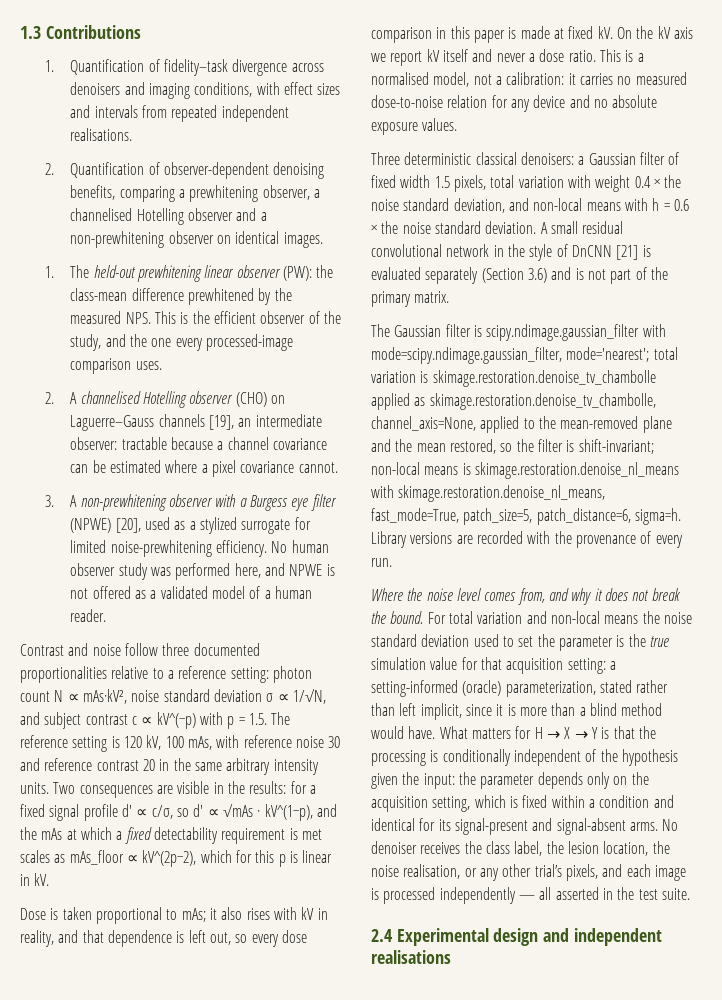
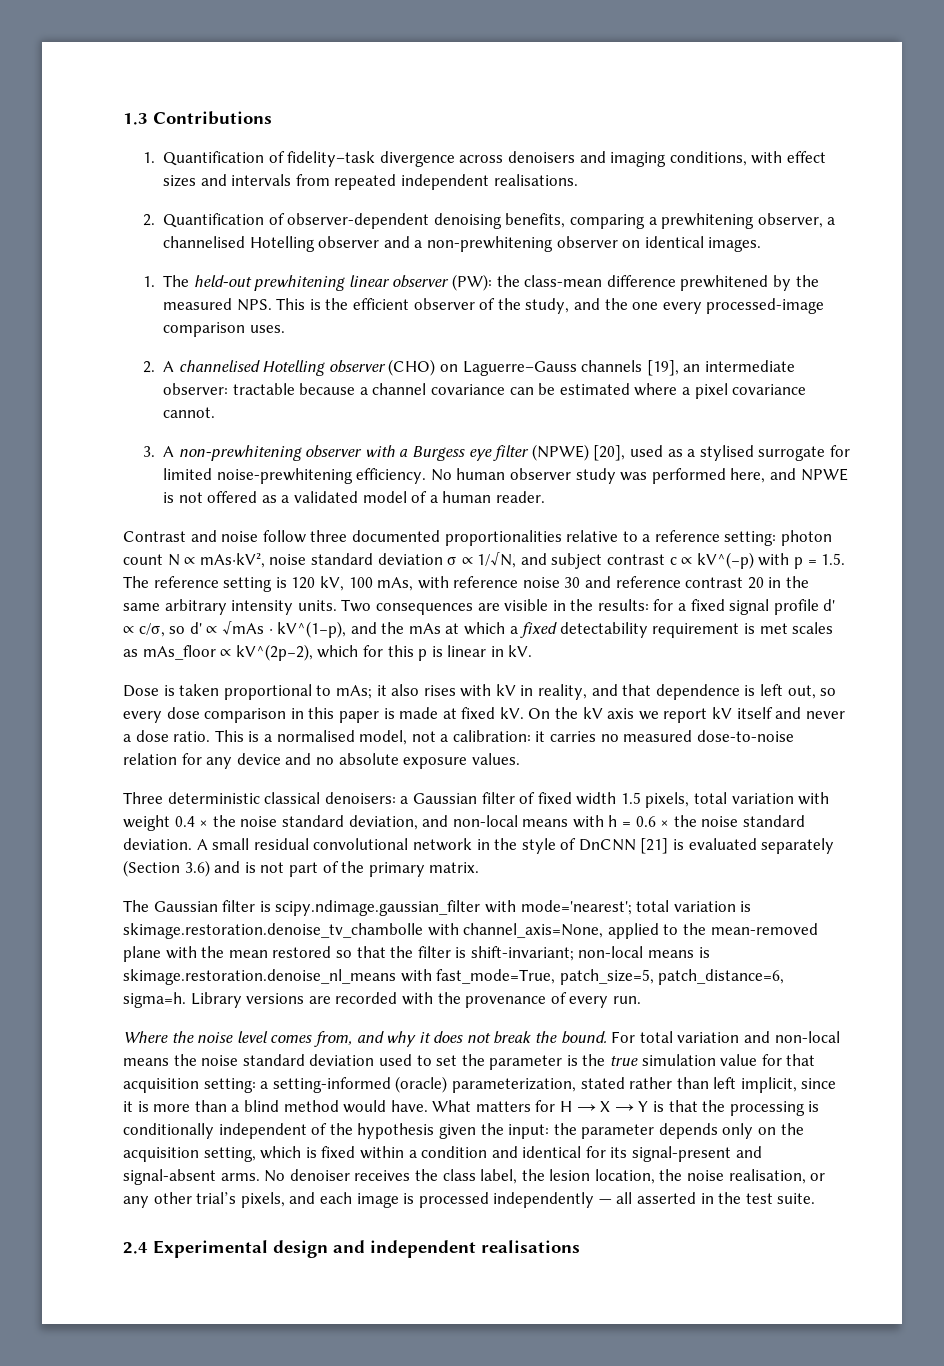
[199,517,237,534] stylized -> [699,445,754,461] stylised
[371,347,562,364] mode=scipy.ndimage.gaussian_filter, -> (516, 906) none
[371,393,656,410] applied as skimage.restoration.denoise_tv_chambolle, -> [427,923,459,936] with
[371,439,391,452] and -> [165,946,197,959] with
[449,439,513,454] restored, so -> [272,946,386,958] restored so that
[398,485,606,502] skimage.restoration.denoise_nl_means, -> (432, 975) none

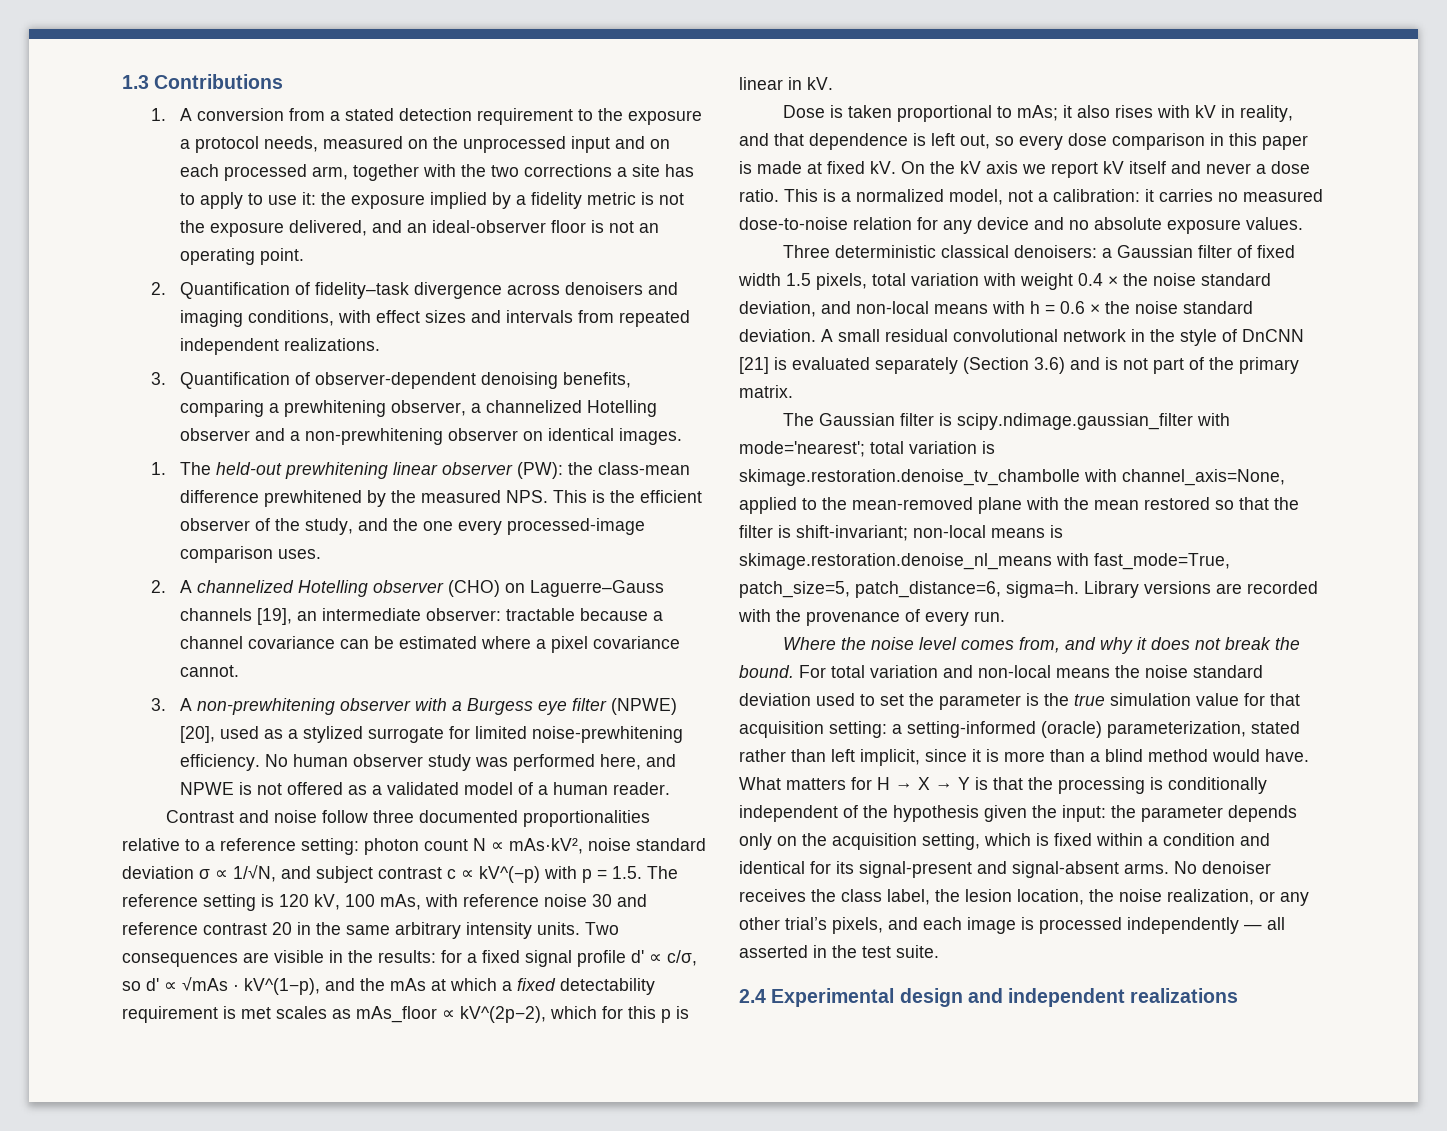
(155, 157) none -> [179,108,702,125] [179,136,670,153] [179,164,694,181] [179,192,684,209] [179,220,659,237] [179,248,304,265] [150,282,166,295] A conversion from a stated detection requirement to the exposure a protocol needs, measured on the unprocessed input and on each processed arm, together with the two corrections a site has to apply to use it: the exposure implied by a fidelity metric is not the exposure delivered, and an ideal-observer floor is not an operating point. // 2.
[493,174,578,186] [142,214,155,226] realisations. // 2. -> [283,338,380,351] [150,372,166,385] realizations. // 3.
[163,236,246,248] channelised -> [485,400,582,413] channelized
[178,360,260,372] channelised -> [196,580,294,593] channelized
[699,445,754,461] stylised -> [302,726,363,743] stylized
[276,730,355,742] normalised -> [856,189,944,202] normalized
[728,1169,806,1184] realisation, -> [1167,889,1254,905] realization,
[481,1240,580,1253] realisations -> [1130,988,1239,1003] realizations

